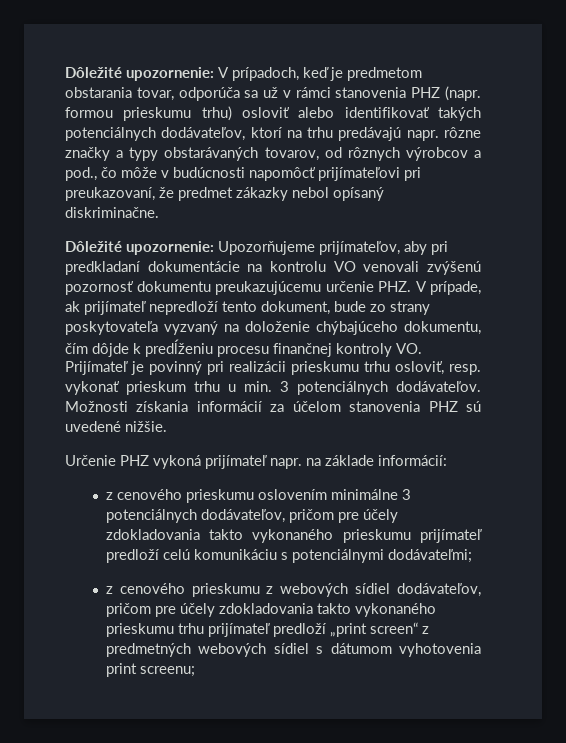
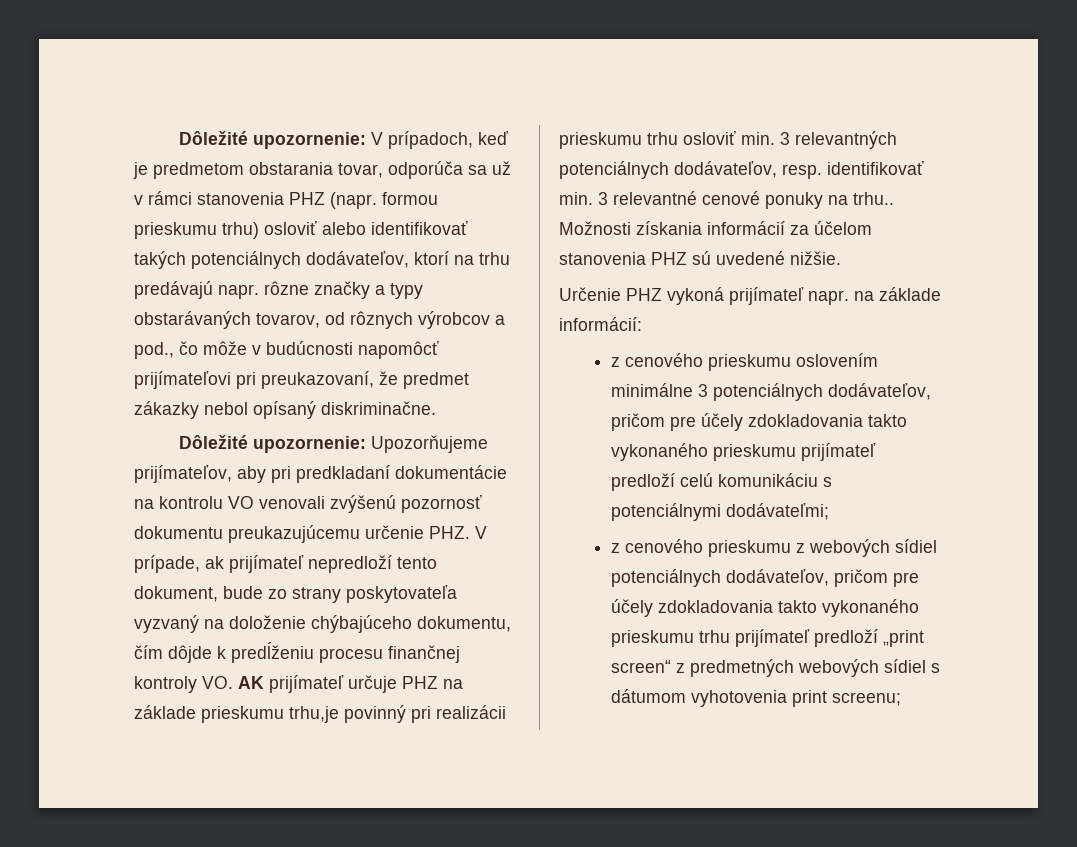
[65,361,144,375] Prijímateľ je -> [238,675,463,693] [134,705,339,723] AK prijímateľ určuje PHZ na základe prieskumu trhu,je
[395,361,481,375] [65,381,481,395] osloviť, resp. vykonať prieskum trhu u min. 3 potenciálnych dodávateľov. -> [683,131,897,149] [559,161,924,179] [559,191,894,209] osloviť min. 3 relevantných potenciálnych dodávateľov, resp. identifikovať min. 3 relevantné cenové ponuky na trhu..
(391, 588) none -> [611,569,722,587] potenciálnych

